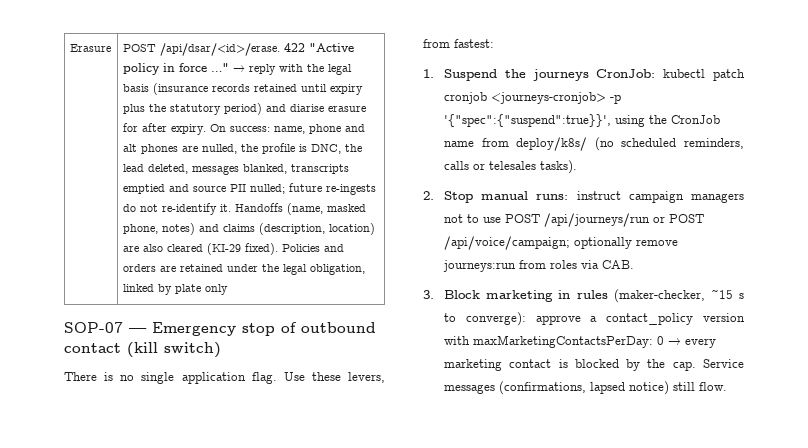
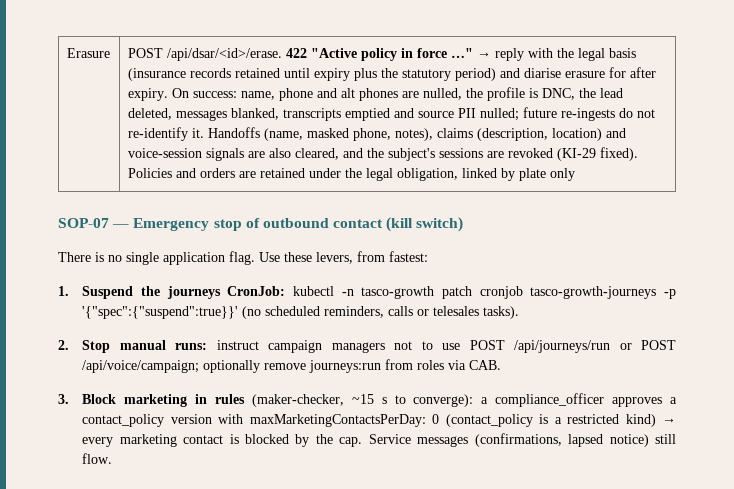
[161,223,219,235] notes) and -> [394,128,433,141] notes),
[122,244,203,252] are also cleared -> [605,128,626,138] [127,148,553,161] and voice-session signals are also cleared, and the subject's sessions are revoked
[713,69,745,81] [444,92,622,104] [444,114,721,127] [444,137,588,151] patch cronjob <journeys-cronjob> -p '{"spec":{"suspend":true}}', using the CronJob name from deploy/k8s/ -> [341,286,677,299] [82,306,239,319] -n tasco-growth patch cronjob tasco-growth-journeys -p '{"spec":{"suspend":true}}'
[535,315,581,325] approve -> [481,393,663,407] a compliance_officer approves
(665, 340) none -> [445,414,656,427] (contact_policy is a restricted kind)

